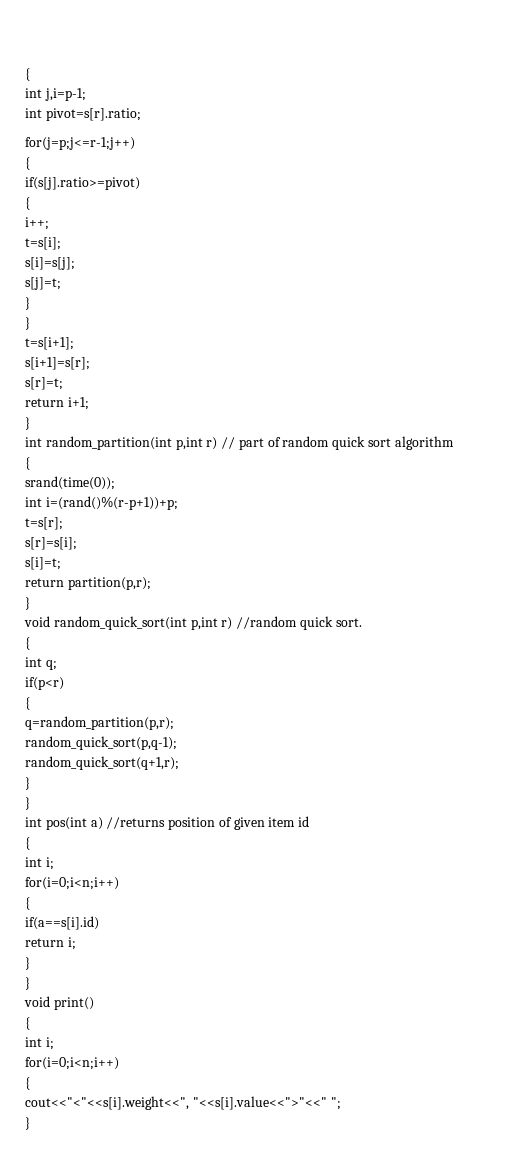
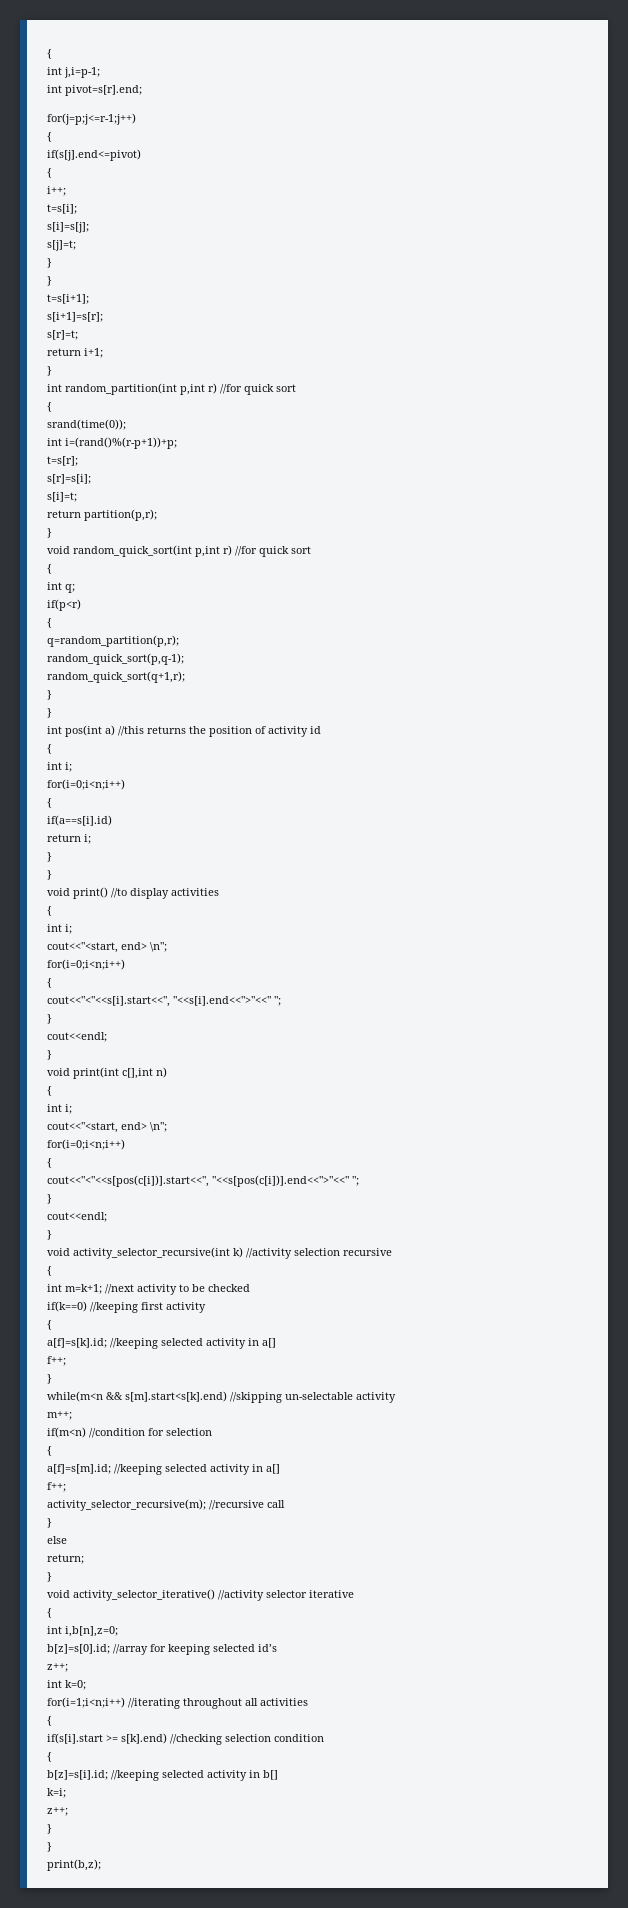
[45,108,141,121] pivot=s[r].ratio; -> [65,85,142,96] pivot=s[r].end;
[25,177,140,190] if(s[j].ratio>=pivot) -> [47,149,141,161] if(s[j].end<=pivot)
[221,436,454,450] // part of random quick sort algorithm -> [220,384,296,395] //for quick sort
[236,616,362,630] //random quick sort. -> [235,546,311,557] //for quick sort
[106,817,296,830] //returns position of given item -> [118,726,308,737] //this returns the position of activity
[25,1017,30,1030] [25,1037,54,1050] [25,1057,119,1070] [25,1077,30,1090] [25,1096,341,1110] [25,1117,30,1130] // { // int i; // for(i=0;i<n;i++) // { // cout<<"<"<<s[i].weight<<", "<<s[i].value<<">"<<" "; // } -> [111,888,219,899] [47,906,52,916] [47,924,72,934] [47,942,167,953] [47,959,125,970] [47,978,52,988] [47,996,281,1007] [47,1014,52,1024] [47,1032,107,1042] [47,1050,52,1060] [47,1067,167,1079] [47,1086,52,1096] [47,1104,72,1114] [47,1122,167,1133] [47,1139,125,1150] [47,1158,52,1168] [47,1175,359,1187] [47,1194,52,1204] [47,1212,107,1222] [47,1230,52,1240] [47,1247,392,1259] [47,1266,52,1276] [47,1284,250,1295] [47,1301,206,1313] [47,1320,52,1330] [47,1338,276,1349] [47,1356,66,1366] [47,1374,52,1384] [47,1391,396,1403] [47,1411,72,1420] [47,1427,212,1438] [47,1446,52,1456] [47,1464,280,1475] [47,1482,66,1492] [47,1499,285,1511] [47,1518,52,1528] [47,1536,67,1544] [47,1554,84,1564] [47,1572,52,1582] [47,1589,354,1601] [47,1608,52,1618] [47,1626,118,1637] [47,1644,277,1655] [47,1663,68,1672] [47,1680,86,1690] [47,1697,308,1709] [47,1716,52,1726] [47,1733,324,1745] [47,1752,52,1762] [47,1770,278,1781] [47,1788,66,1798] [47,1807,68,1816] [47,1824,52,1834] [47,1842,52,1852] [47,1859,101,1871] //to display activities // { // int i; // cout<<"<start, end> \n"; // for(i=0;i<n;i++) // { // cout<<"<"<<s[i].start<<", "<<s[i].end<<">"<<" "; // } // cout<<endl; // } // void print(int c[],int n) // { // int i; // cout<<"<start, end> \n"; // for(i=0;i<n;i++) // { // cout<<"<"<<s[pos(c[i])].start<<", "<<s[pos(c[i])].end<<">"<<" "; // } // cout<<endl; // } // void activity_selector_recursive(int k) //activity selection recursive // { // int m=k+1; //next activity to be checked // if(k==0) //keeping first activity // { // a[f]=s[k].id; //keeping selected activity in a[] // f++; // } // while(m<n && s[m].start<s[k].end) //skipping un-selectable activity // m++; // if(m<n) //condition for selection // { // a[f]=s[m].id; //keeping selected activity in a[] // f++; // activity_selector_recursive(m); //recursive call // } // else // return; // } // void activity_selector_iterative() //activity selector iterative // { // int i,b[n],z=0; // b[z]=s[0].id; //array for keeping selected id’s // z++; // int k=0; // for(i=1;i<n;i++) //iterating throughout all activities // { // if(s[i].start >= s[k].end) //checking selection condition // { // b[z]=s[i].id; //keeping selected activity in b[] // k=i; // z++; // } // } // print(b,z);

